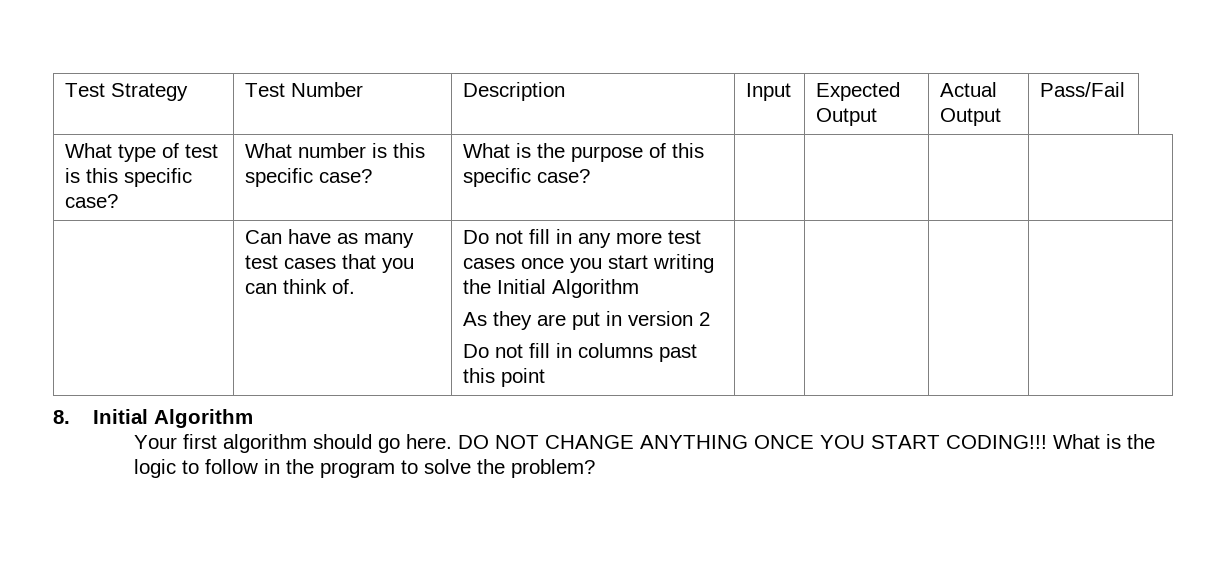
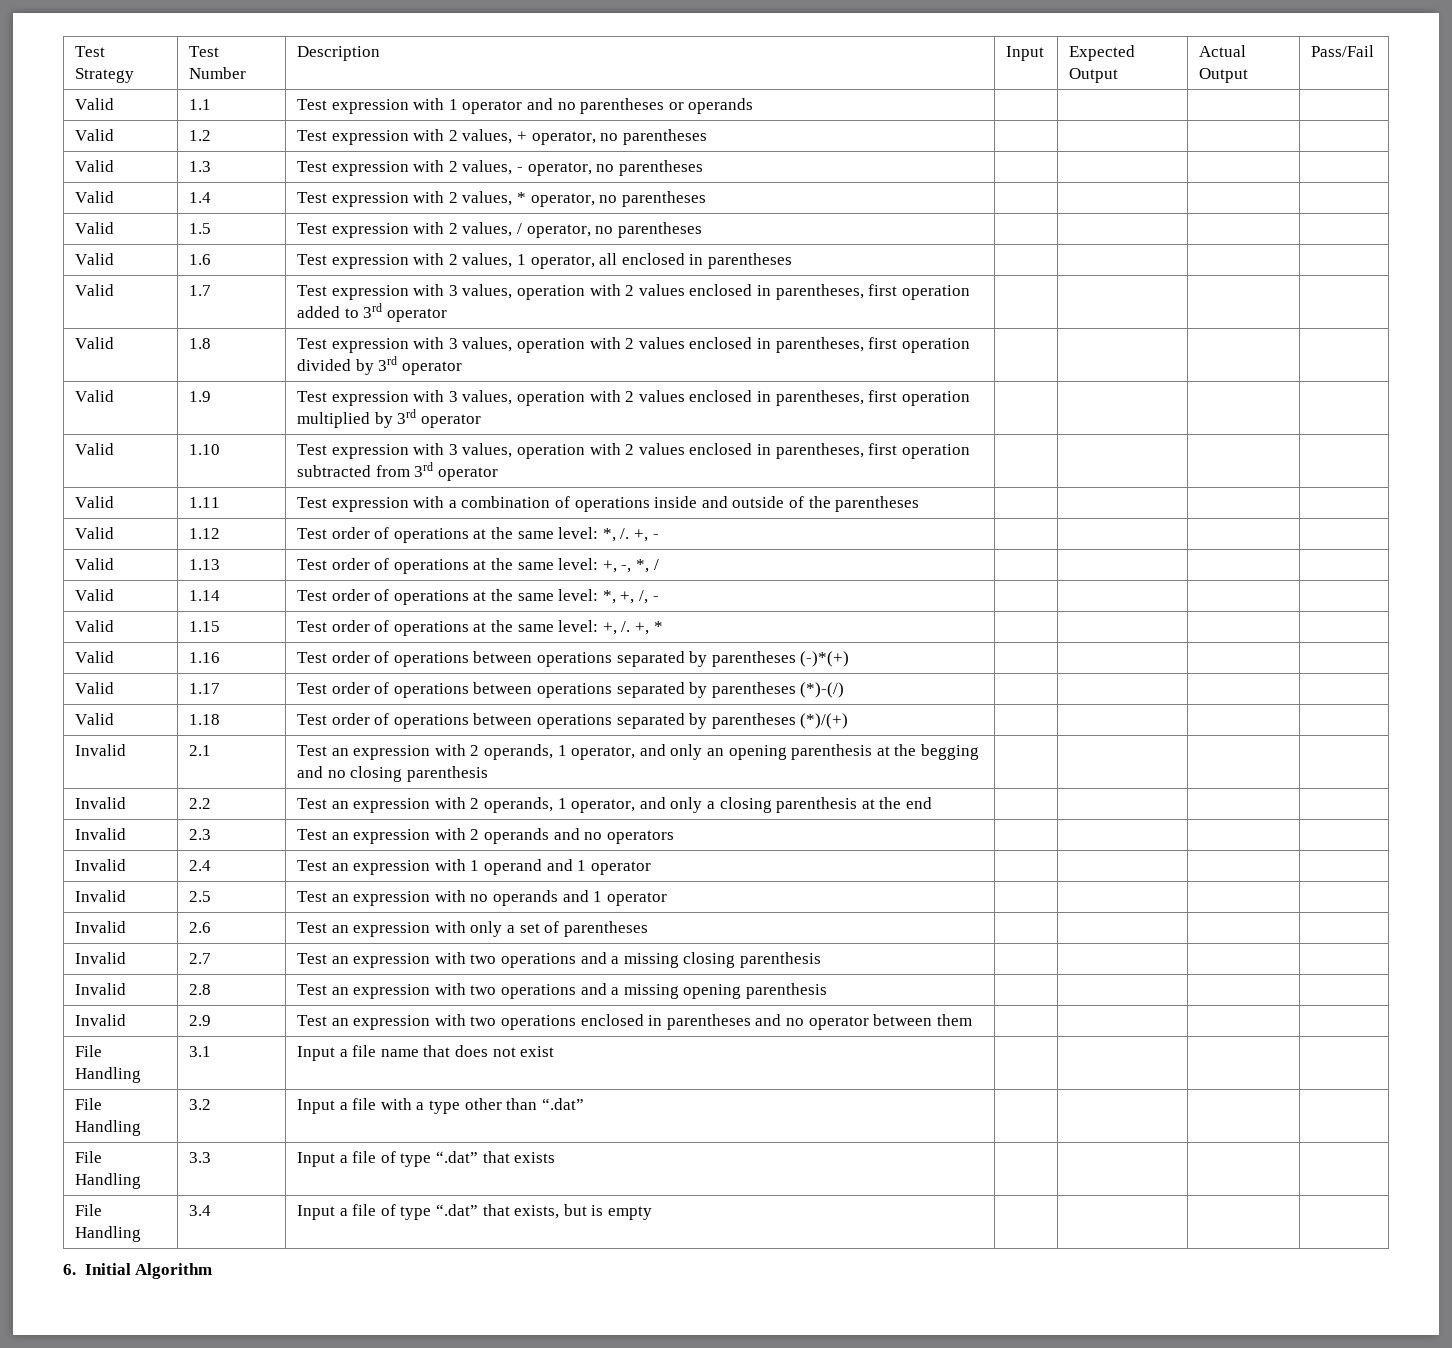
[65,143,219,162] [65,168,193,187] [65,194,119,208] [245,143,426,158] [245,168,373,187] [463,143,705,162] [463,168,591,187] [245,229,415,248] [245,254,415,273] [245,279,356,294] [463,229,702,248] [463,254,715,273] [463,279,640,298] [463,311,711,330] [463,343,698,362] [463,368,546,387] [53,409,254,428] [133,434,1155,453] [133,459,595,478] What type of test is this specific case? | What number is this specific case? | What is the purpose of this specific case? | | | | // | Can have as many test cases that you can think of. | Do not fill in any more test cases once you start writing the Initial Algorithm // As they are put in version 2 // Do not fill in columns past this point | | | | // 8. Initial Algorithm // Your first algorithm should go here. DO NOT CHANGE ANYTHING ONCE YOU START CODING!!! What is the logic to follow in the program to solve the problem? -> [75,98,115,110] [189,99,212,110] [297,98,754,114] [75,129,115,141] [189,130,212,141] [297,129,707,145] [75,160,115,172] [189,161,212,172] [297,160,703,176] [75,191,115,203] [189,192,212,203] [297,191,706,207] [75,222,115,234] [189,223,212,234] [297,222,702,238] [75,253,115,265] [189,254,212,265] [297,253,792,269] [75,284,115,296] [189,285,212,296] [297,284,970,300] [297,303,447,322] [75,337,115,349] [189,338,212,349] [297,337,970,353] [297,356,462,375] [75,390,115,402] [189,391,212,402] [297,390,970,406] [297,409,481,428] [75,443,115,455] [189,444,221,455] [297,443,970,459] [297,462,498,481] [75,496,115,508] [189,497,221,508] [297,496,920,512] [75,527,115,539] [189,528,221,539] [297,527,659,543] [75,558,115,570] [189,559,221,570] [297,558,659,574] [75,589,115,601] [189,590,221,601] [297,589,659,605] [75,620,115,632] [189,621,221,632] [297,620,663,636] [75,651,115,663] [189,652,221,663] [297,651,850,667] [75,682,115,694] [189,683,221,694] [297,682,845,698] [75,713,115,725] [189,714,221,725] [297,713,849,729] [75,744,127,756] [189,745,212,756] [297,744,979,760] [297,766,488,782] [75,797,127,809] [189,798,212,809] [297,797,932,813] [75,828,127,840] [189,829,212,840] [297,828,674,844] [75,859,127,871] [189,860,212,871] [297,859,651,875] [75,890,127,902] [189,891,212,902] [297,890,667,906] [75,921,127,933] [189,922,212,933] [297,921,648,937] [75,952,127,964] [189,953,212,964] [297,952,821,968] [75,983,127,995] [189,984,212,995] [297,983,827,999] [75,1014,127,1026] [189,1015,212,1026] [297,1014,972,1030] [75,1045,103,1057] [75,1067,142,1083] [189,1046,212,1057] [297,1045,555,1061] [75,1098,103,1110] [75,1120,142,1136] [189,1099,212,1110] [297,1098,584,1114] [75,1151,103,1163] [75,1173,142,1189] [189,1152,212,1163] [297,1151,556,1167] [75,1204,103,1216] [75,1226,142,1242] [189,1205,212,1216] [297,1204,652,1220] [63,1263,213,1279] Valid | 1.1 | Test expression with 1 operator and no parentheses or operands | | | | // Valid | 1.2 | Test expression with 2 values, + operator, no parentheses | | | | // Valid | 1.3 | Test expression with 2 values, - operator, no parentheses | | | | // Valid | 1.4 | Test expression with 2 values, * operator, no parentheses | | | | // Valid | 1.5 | Test expression with 2 values, / operator, no parentheses | | | | // Valid | 1.6 | Test expression with 2 values, 1 operator, all enclosed in parentheses | | | | // Valid | 1.7 | Test expression with 3 values, operation with 2 values enclosed in parentheses, first operation added to 3rd operator | | | | // Valid | 1.8 | Test expression with 3 values, operation with 2 values enclosed in parentheses, first operation divided by 3rd operator | | | | // Valid | 1.9 | Test expression with 3 values, operation with 2 values enclosed in parentheses, first operation multiplied by 3rd operator | | | | // Valid | 1.10 | Test expression with 3 values, operation with 2 values enclosed in parentheses, first operation subtracted from 3rd operator | | | | // Valid | 1.11 | Test expression with a combination of operations inside and outside of the parentheses | | | | // Valid | 1.12 | Test order of operations at the same level: *, /. +, - | | | | // Valid | 1.13 | Test order of operations at the same level: +, -, *, / | | | | // Valid | 1.14 | Test order of operations at the same level: *, +, /, - | | | | // Valid | 1.15 | Test order of operations at the same level: +, /. +, * | | | | // Valid | 1.16 | Test order of operations between operations separated by parentheses (-)*(+) | | | | // Valid | 1.17 | Test order of operations between operations separated by parentheses (*)-(/) | | | | // Valid | 1.18 | Test order of operations between operations separated by parentheses (*)/(+) | | | | // Invalid | 2.1 | Test an expression with 2 operands, 1 operator, and only an opening parenthesis at the begging and no closing parenthesis | | | | // Invalid | 2.2 | Test an expression with 2 operands, 1 operator, and only a closing parenthesis at the end | | | | // Invalid | 2.3 | Test an expression with 2 operands and no operators | | | | // Invalid | 2.4 | Test an expression with 1 operand and 1 operator | | | | // Invalid | 2.5 | Test an expression with no operands and 1 operator | | | | // Invalid | 2.6 | Test an expression with only a set of parentheses | | | | // Invalid | 2.7 | Test an expression with two operations and a missing closing parenthesis | | | | // Invalid | 2.8 | Test an expression with two operations and a missing opening parenthesis | | | | // Invalid | 2.9 | Test an expression with two operations enclosed in parentheses and no operator between them | | | | // File Handling | 3.1 | Input a file name that does not exist | | | | // File Handling | 3.2 | Input a file with a type other than “.dat” | | | | // File Handling | 3.3 | Input a file of type “.dat” that exists | | | | // File Handling | 3.4 | Input a file of type “.dat” that exists, but is empty | | | | // 6. Initial Algorithm

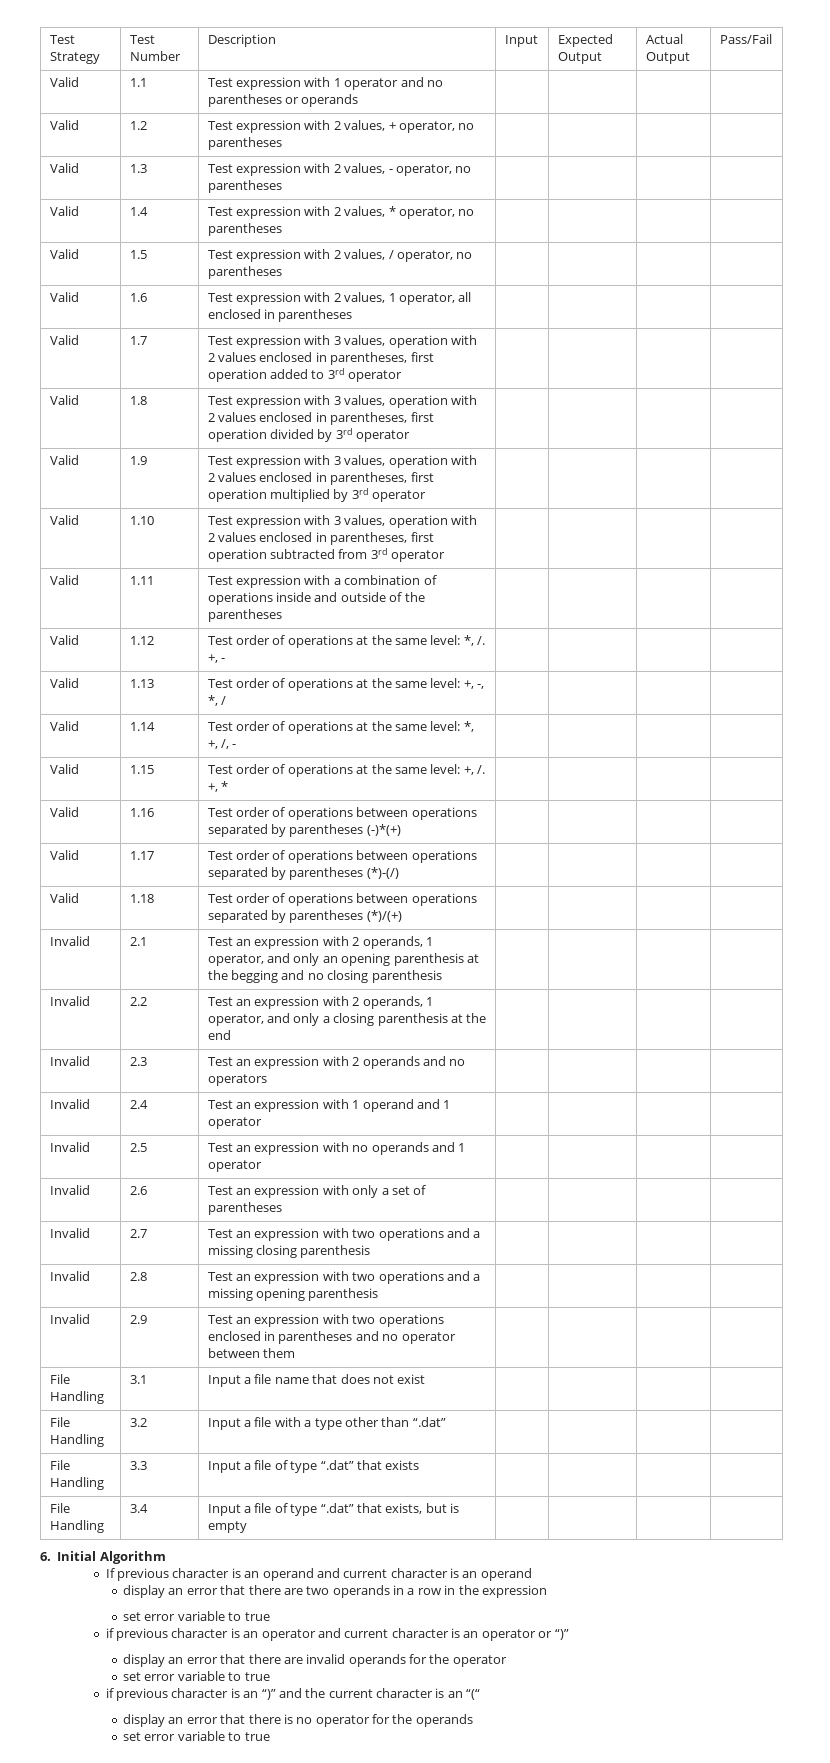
(213, 1271) none -> [105,1568,532,1581] [123,1585,547,1598] [123,1611,270,1621] [105,1628,569,1641] [123,1654,507,1667] [123,1671,270,1681] [105,1688,481,1701] [123,1714,473,1727] [123,1731,270,1741] // If previous character is an operand and current character is an operand // display an error that there are two operands in a row in the expression // set error variable to true // if previous character is an operator and current character is an operator or “)” // display an error that there are invalid operands for the operator // set error variable to true // if previous character is an “)” and the current character is an “(“ // display an error that there is no operator for the operands // set error variable to true

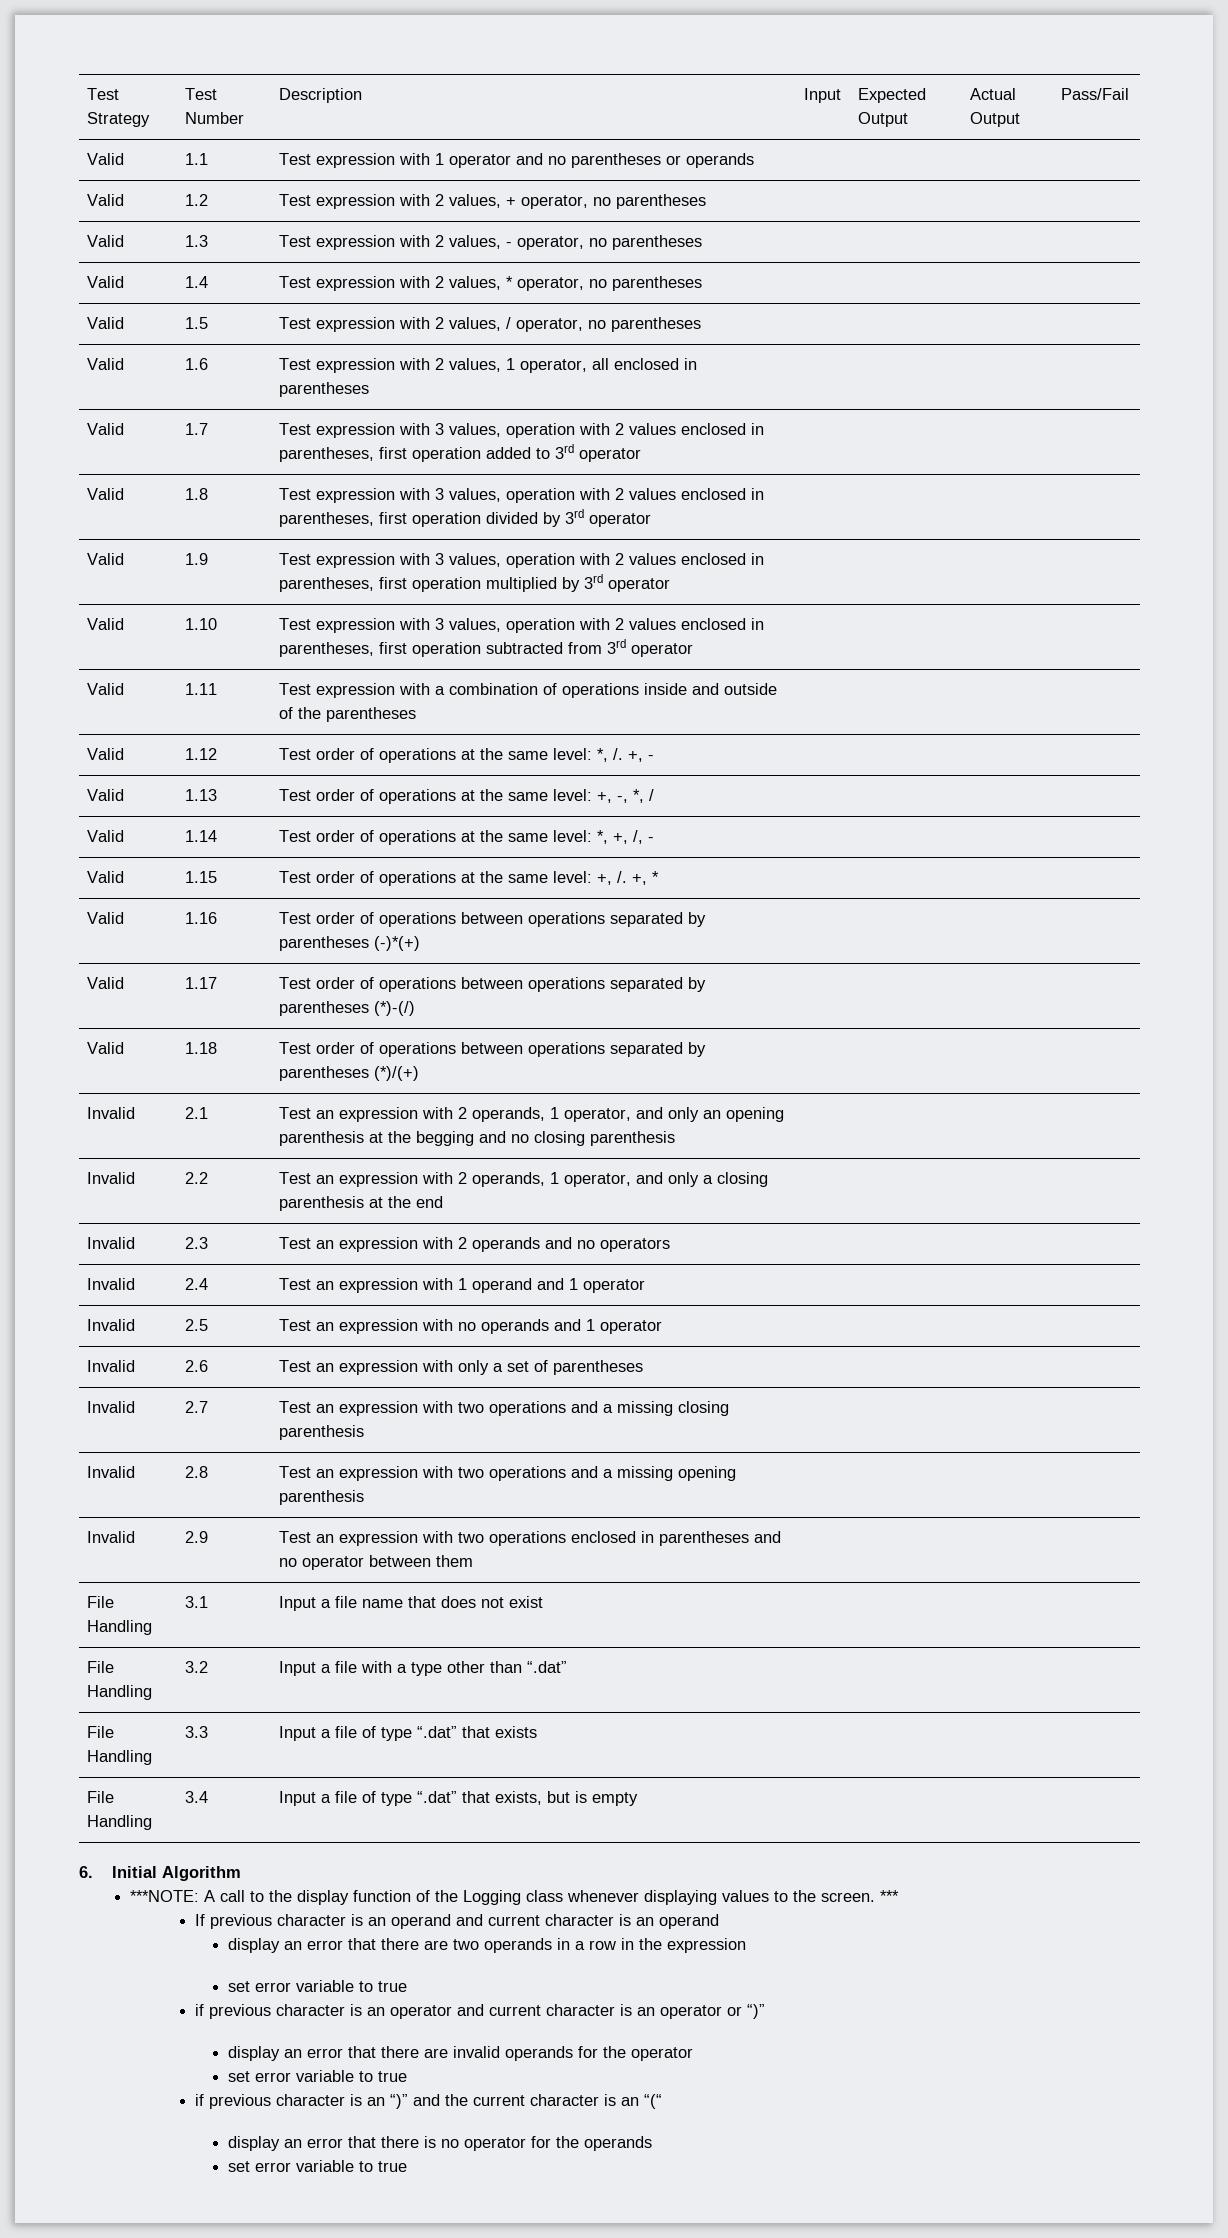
(166, 1557) none -> [129,1890,899,1905] // ***NOTE: A call to the display function of the Logging class whenever displaying values to the screen. ***

